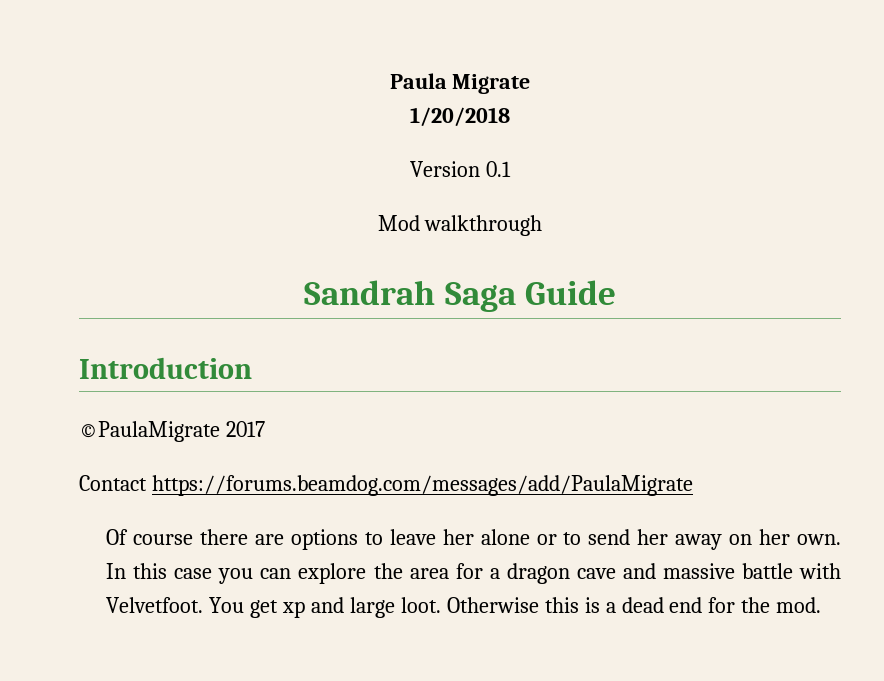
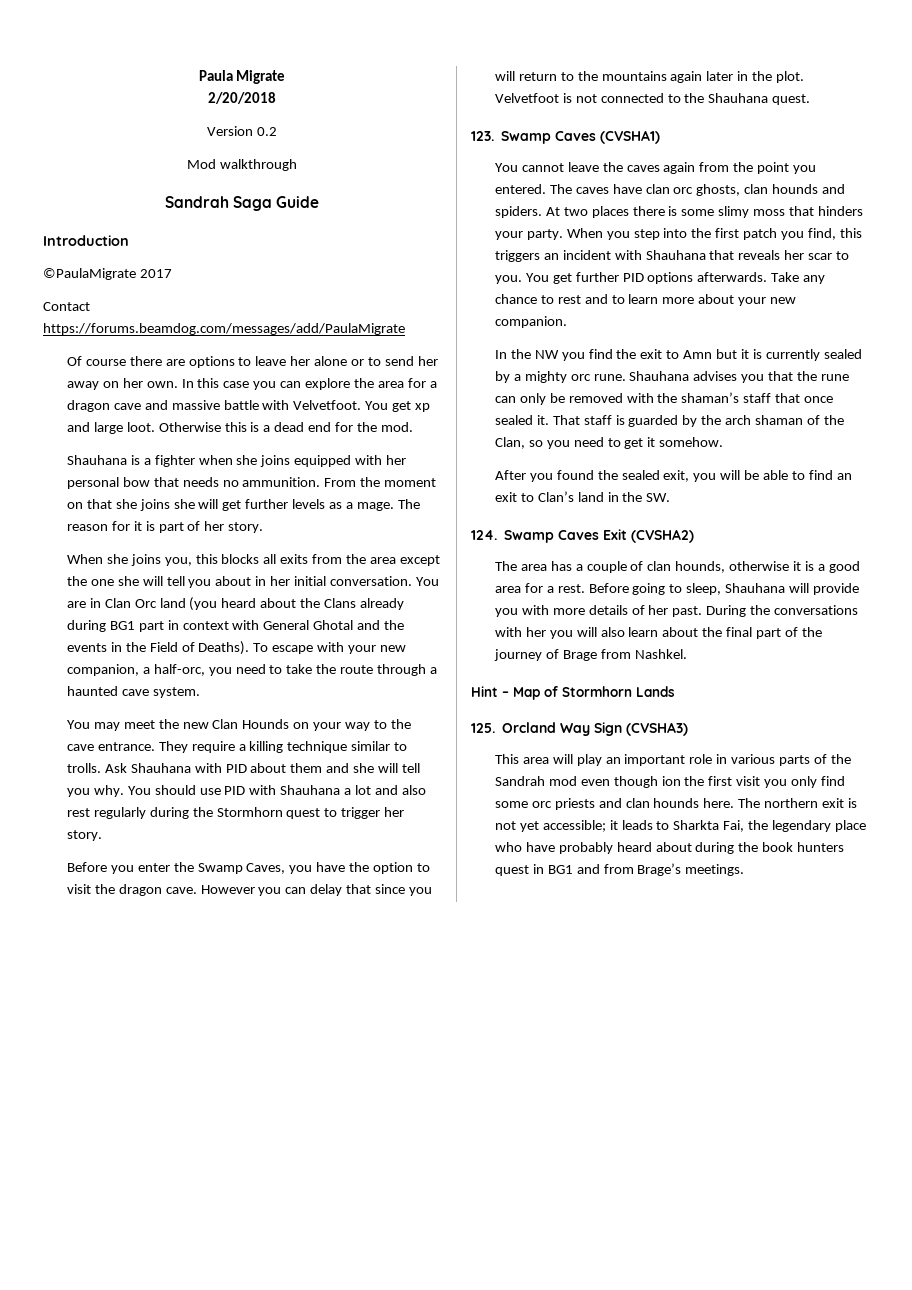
[410,107,510,127] 1/20/2018 -> [208,92,276,104] 2/20/2018
[485,161,511,177] 0.1 -> [256,127,277,136] 0.2
(822, 605) none -> [66,455,407,467] [66,477,437,489] [66,499,420,511] [66,521,264,533] [66,554,440,566] [66,576,439,588] [66,597,405,611] [66,620,405,632] [66,641,407,655] [66,664,438,676] [66,686,200,698] [66,719,411,731] [66,741,408,753] [66,763,421,773] [66,785,426,797] [66,807,405,819] [66,830,102,841] [66,862,431,874] [66,884,433,896] [494,71,805,83] [494,93,811,105] [471,130,661,144] [494,162,817,174] [494,184,846,196] [494,206,864,218] [494,228,862,240] [494,250,850,262] [494,272,826,284] [494,294,797,306] [494,316,567,328] [494,349,862,361] [494,371,850,383] [494,392,834,405] [494,415,844,427] [494,437,724,449] [494,470,852,482] [494,491,671,502] [471,529,695,543] [494,561,860,573] [494,583,860,595] [494,605,859,617] [494,627,822,639] [493,649,687,661] [471,686,675,700] [471,722,689,736] [494,754,851,766] [494,776,846,788] [494,798,858,810] [494,820,867,832] [494,842,845,854] [494,863,745,876] // Shauhana is a fighter when she joins equipped with her personal bow that needs no ammunition. From the moment on that she joins she will get further levels as a mage. The reason for it is part of her story. // When she joins you, this blocks all exits from the area except the one she will tell you about in her initial conversation. You are in Clan Orc land (you heard about the Clans already during BG1 part in context with General Ghotal and the events in the Field of Deaths). To escape with your new companion, a half-orc, you need to take the route through a haunted cave system. // You may meet the new Clan Hounds on your way to the cave entrance. They require a killing technique similar to trolls. Ask Shauhana with PID about them and she will tell you why. You should use PID with Shauhana a lot and also rest regularly during the Stormhorn quest to trigger her story. // Before you enter the Swamp Caves, you have the option to visit the dragon cave. However you can delay that since you will return to the mountains again later in the plot. Velvetfoot is not connected to the Shauhana quest. // 123. Swamp Caves (CVSHA1) // You cannot leave the caves again from the point you entered. The caves have clan orc ghosts, clan hounds and spiders. At two places there is some slimy moss that hinders your party. When you step into the first patch you find, this triggers an incident with Shauhana that reveals her scar to you. You get further PID options afterwards. Take any chance to rest and to learn more about your new companion. // In the NW you find the exit to Amn but it is currently sealed by a mighty orc rune. Shauhana advises you that the rune can only be removed with the shaman’s staff that once sealed it. That staff is guarded by the arch shaman of the Clan, so you need to get it somehow. // After you found the sealed exit, you will be able to find an exit to Clan’s land in the SW. // 124. Swamp Caves Exit (CVSHA2) // The area has a couple of clan hounds, otherwise it is a good area for a rest. Before going to sleep, Shauhana will provide you with more details of her past. During the conversations with her you will also learn about the final part of the journey of Brage from Nashkel. // Hint – Map of Stormhorn Lands // 125. Orcland Way Sign (CVSHA3) // This area will play an important role in various parts of the Sandrah mod even though ion the first visit you only find some orc priests and clan hounds here. The northern exit is not yet accessible; it leads to Sharkta Fai, the legendary place who have probably heard about during the book hunters quest in BG1 and from Brage’s meetings.

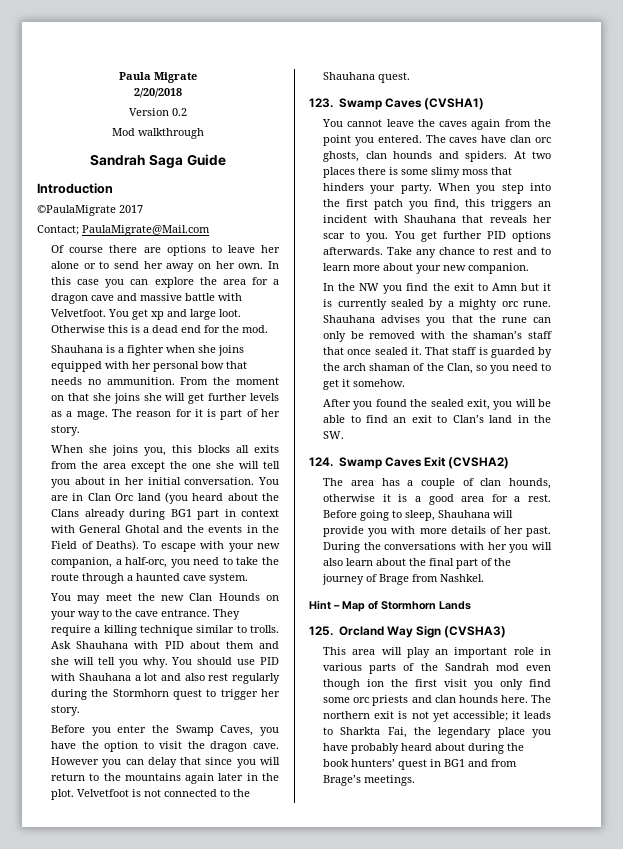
[43,302,90,311] [43,323,405,335] Contact https://forums.beamdog.com/messages/add/PaulaMigrate -> [37,225,210,236] Contact; PaulaMigrate@Mail.com
[494,842,522,852] who -> [532,729,551,738] you
[797,842,845,852] hunters -> [351,759,396,767] hunters’

